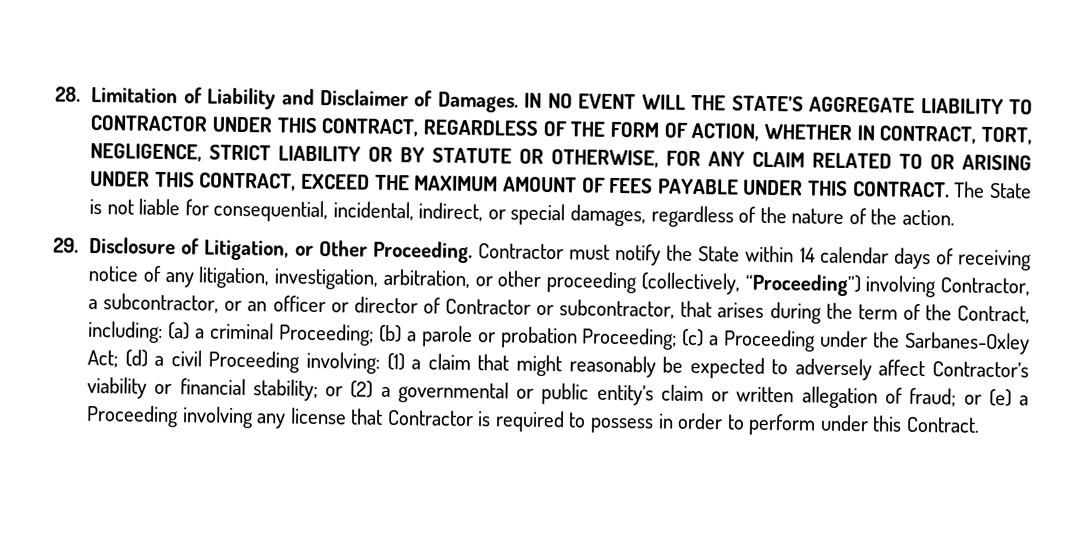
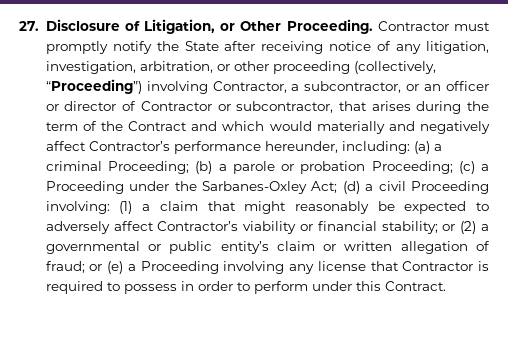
[55,86,1034,115] [90,115,1033,145] [90,143,1032,171] [90,171,1033,199] [89,198,955,228] [53,237,79,253] 28. Limitation of Liability and Disclaimer of Damages. IN NO EVENT WILL THE STATE’S AGGREGATE LIABILITY TO CONTRACTOR UNDER THIS CONTRACT, REGARDLESS OF THE FORM OF ACTION, WHETHER IN CONTRACT, TORT, NEGLIGENCE, STRICT LIABILITY OR BY STATUTE OR OTHERWISE, FOR ANY CLAIM RELATED TO OR ARISING UNDER THIS CONTRACT, EXCEED THE MAXIMUM AMOUNT OF FEES PAYABLE UNDER THIS CONTRACT. The State is not liable for consequential, incidental, indirect, or special damages, regardless of the nature of the action. // 29. -> [19,21,39,31] 27.
(610, 252) none -> [45,41,108,54] promptly
[745,245,954,270] within 14 calendar days of -> [224,41,256,51] after
[957,305,1030,324] Contract, -> [128,121,491,134] [45,141,338,154] Contract and which would materially and negatively affect Contractor’s performance hereunder,

